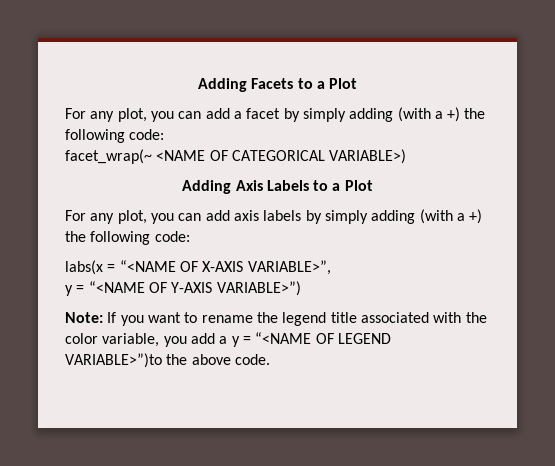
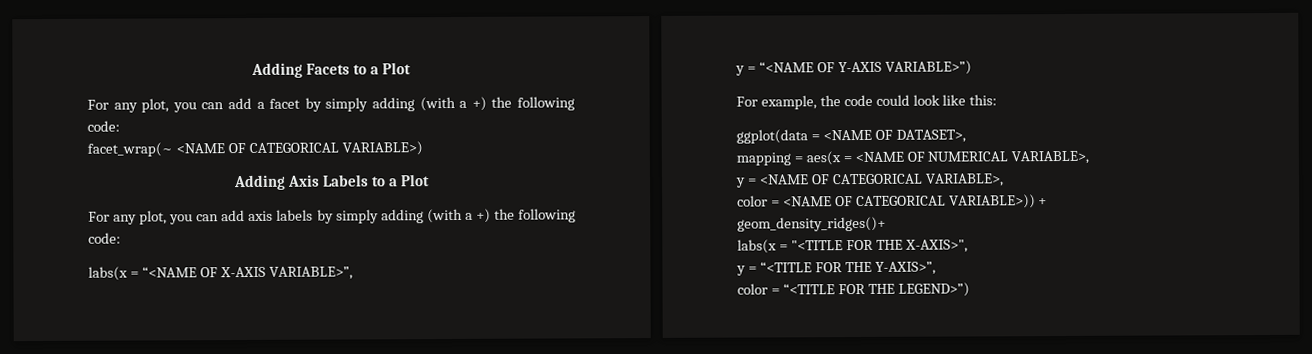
[65,312,487,326] [65,332,391,347] [65,353,270,368] Note: If you want to rename the legend title associated with the color variable, you add a y = “<NAME OF LEGEND VARIABLE>”)to the above code. -> [736,94,998,110] [736,129,966,144] [736,150,1090,166] [736,173,1004,188] [737,194,1048,209] [737,216,886,232] [737,239,968,254] [736,261,936,276] [737,282,970,297] For example, the code could look like this: // ggplot(data = <NAME OF DATASET>, // mapping = aes(x = <NAME OF NUMERICAL VARIABLE>, // y = <NAME OF CATEGORICAL VARIABLE>, // color = <NAME OF CATEGORICAL VARIABLE>)) + // geom_density_ridges()+ // labs(x = "<TITLE FOR THE X-AXIS>", // y = “<TITLE FOR THE Y-AXIS>”, // color = “<TITLE FOR THE LEGEND>”)

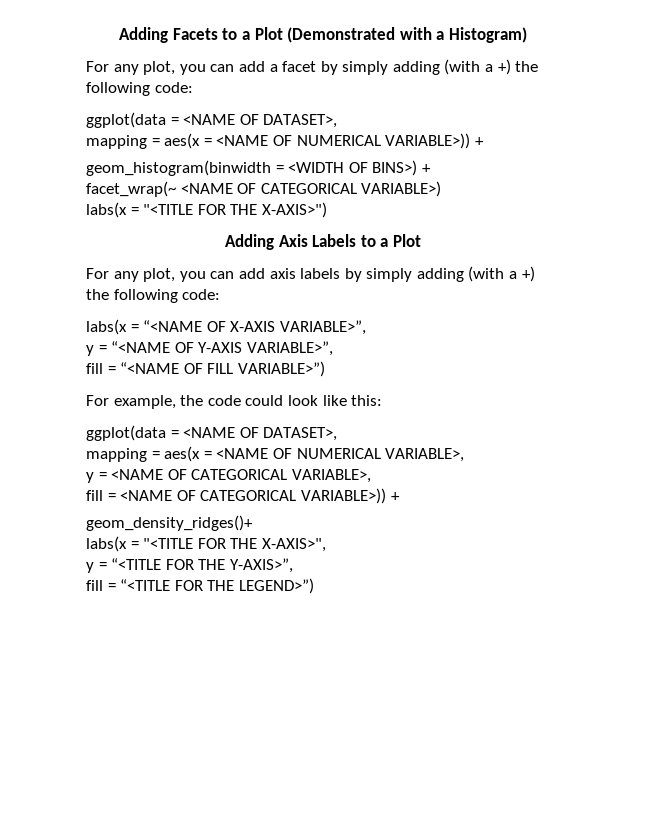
(411, 68) none -> [287,27,527,43] (Demonstrated with a Histogram)
(120, 126) none -> [86,112,338,128] [86,133,484,149] [86,160,431,176] // ggplot(data = <NAME OF DATASET>, // mapping = aes(x = <NAME OF NUMERICAL VARIABLE>)) + // geom_histogram(binwidth = <WIDTH OF BINS>) +
(423, 148) none -> [86,202,327,218] // labs(x = "<TITLE FOR THE X-AXIS>")
(882, 67) none -> [246,341,333,356] [86,362,234,374] VARIABLE>”, // fill = “<NAME OF FILL
[737,195,768,207] color -> [86,490,103,501] fill
[737,283,768,295] color -> [86,580,103,591] fill

